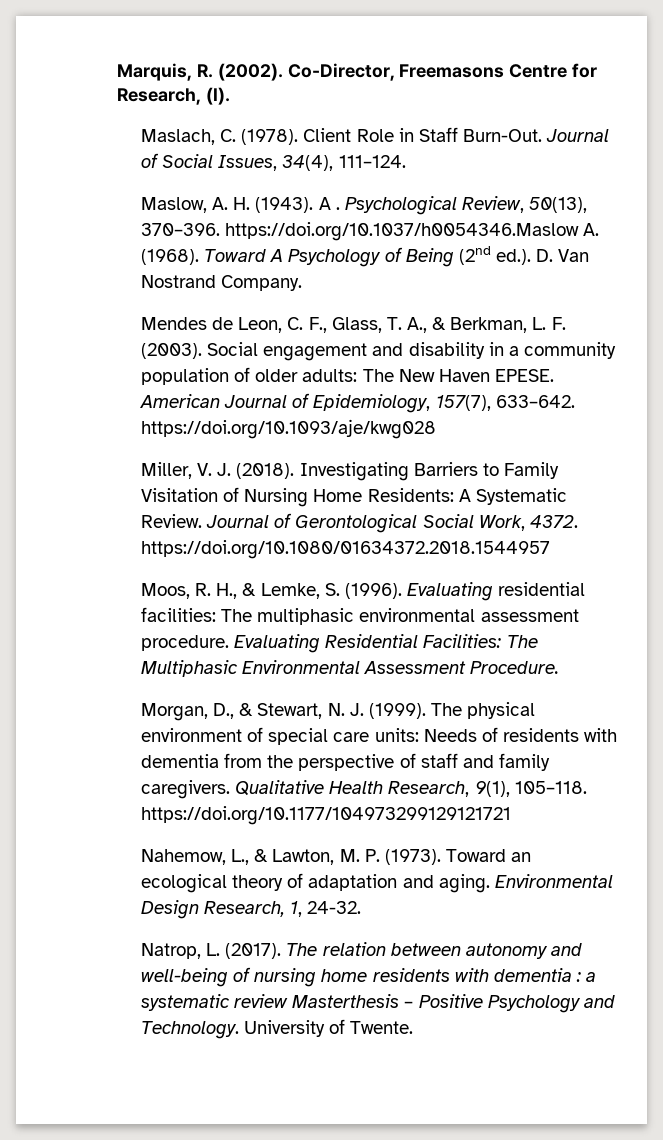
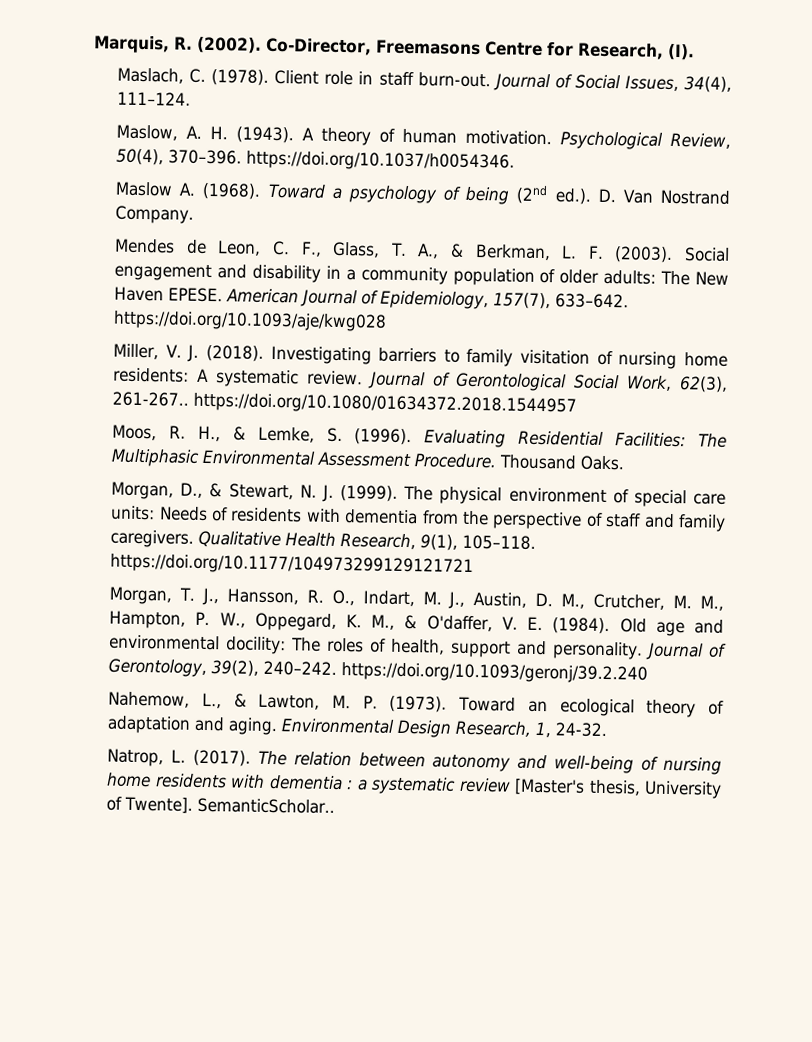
[356,127,542,142] Role in Staff Burn-Out. -> [324,70,491,88] role in staff burn-out.
[335,196,588,215] [141,222,600,241] [141,247,454,267] . Psychological Review, 50(13), 370–396. https://doi.org/10.1037/h0054346.Maslow A. (1968). Toward A Psychology of Being -> [321,127,731,150] [116,148,516,172] [115,181,511,205] theory of human motivation. Psychological Review, 50(4), 370–396. https://doi.org/10.1037/h0054346. // Maslow A. (1968). Toward a psychology of being
[413,462,559,479] [141,487,567,507] [141,514,203,528] Barriers to Family Visitation of Nursing Home Residents: A Systematic Review. -> [378,347,728,370] [113,367,364,388] barriers to family visitation of nursing home residents: A systematic review.
[529,515,578,528] 4372. -> [679,376,728,393] [112,391,190,407] 62(3), 261-267..
[498,582,586,596] [141,607,579,625] [141,634,321,653] residential facilities: The multiphasic environmental assessment procedure. Evaluating -> (507, 438) none
(560, 667) none -> [499,454,625,471] Thousand Oaks.
(512, 815) none -> [109,586,724,611] [109,610,724,637] [109,634,728,661] [108,658,649,684] // Morgan, T. J., Hansson, R. O., Indart, M. J., Austin, D. M., Crutcher, M. M., Hampton, P. W., Oppegard, K. M., & O'daffer, V. E. (1984). Old age and environmental docility: The roles of health, support and personality. Journal of Gerontology, 39(2), 240–242. https://doi.org/10.1093/geronj/39.2.240
[292,994,615,1013] [141,1019,414,1039] Masterthesis – Positive Psychology and Technology. University of Twente. -> [514,778,722,799] [106,796,336,814] [Master's thesis, University of Twente]. SemanticScholar..

